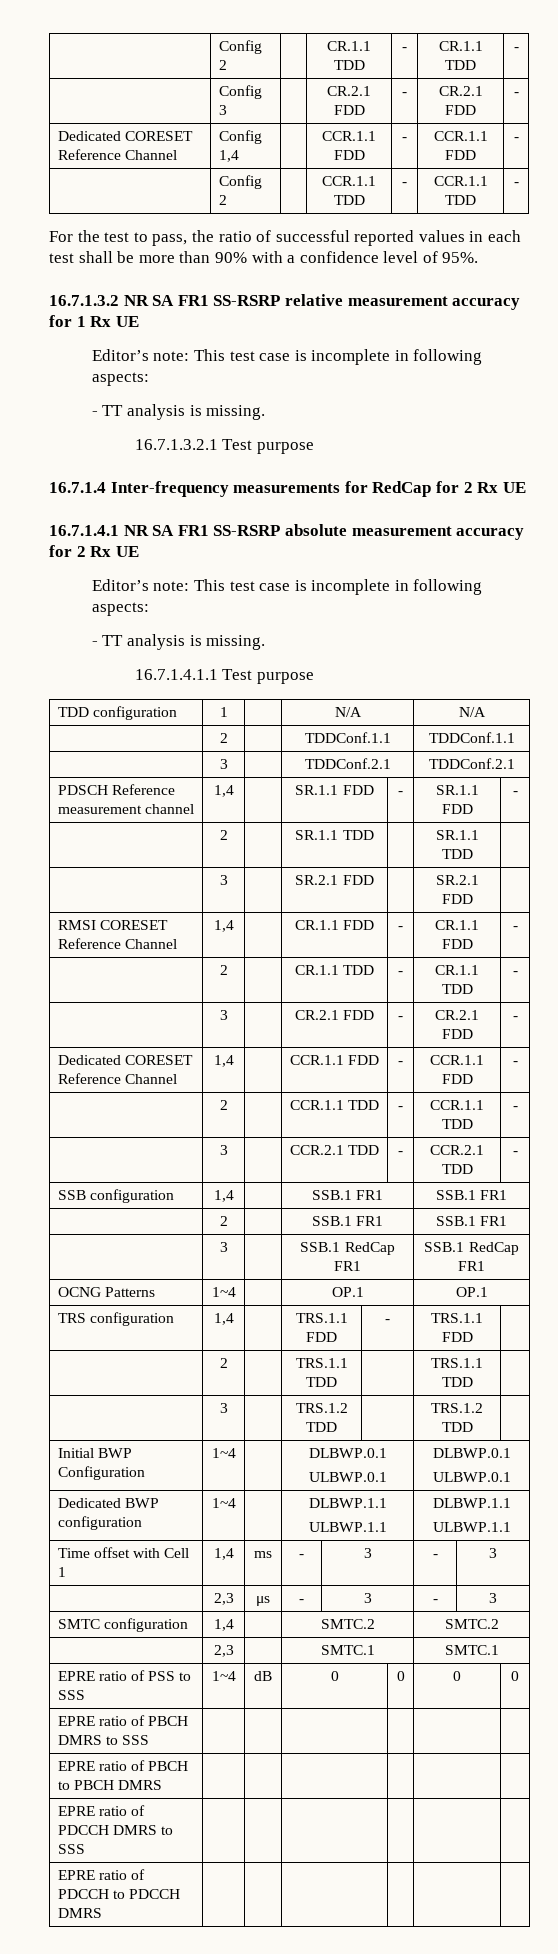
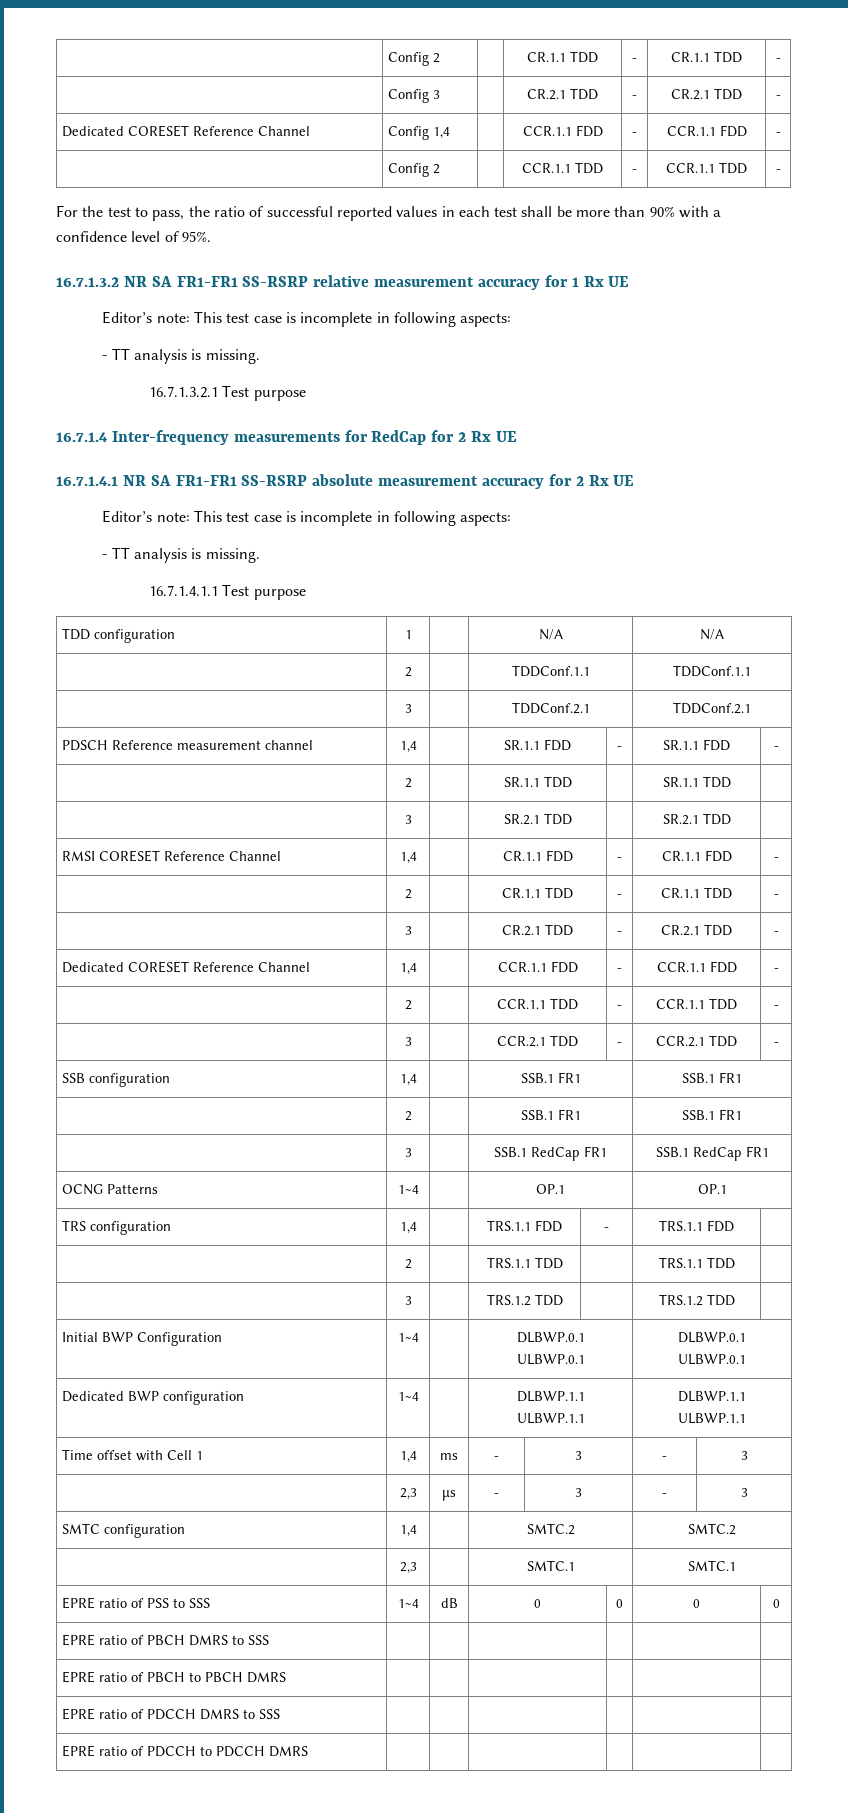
[333,105,365,115] [402,92,407,96] [438,86,483,96] [445,105,476,115] FDD | - | CR.2.1 FDD -> [570,88,598,100] [632,95,637,99] [671,88,742,100] TDD | - | CR.2.1 TDD
[177,295,209,306] FR1 -> [176,276,238,287] FR1-FR1
[177,525,209,536] FR1 -> [175,475,237,486] FR1-FR1
[342,875,374,885] [435,875,479,885] [441,894,473,904] FDD | | SR.2.1 FDD -> [543,813,572,825] [662,813,731,825] TDD | | SR.2.1 TDD
[343,1010,375,1020] [398,1016,403,1020] [435,1010,479,1020] [441,1029,473,1039] FDD | - | CR.2.1 FDD -> [545,924,573,936] [617,931,622,935] [661,924,732,936] TDD | - | CR.2.1 TDD

